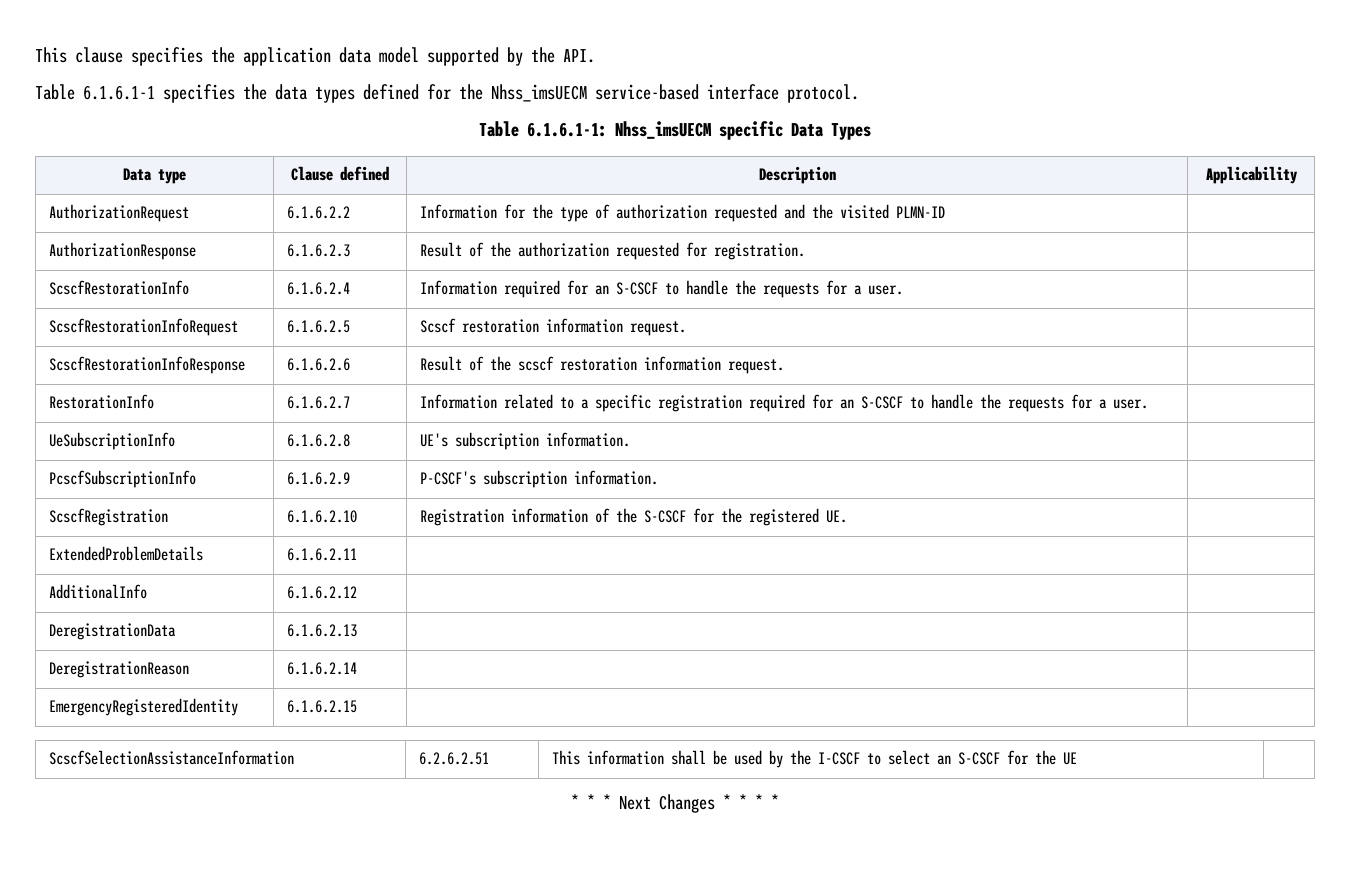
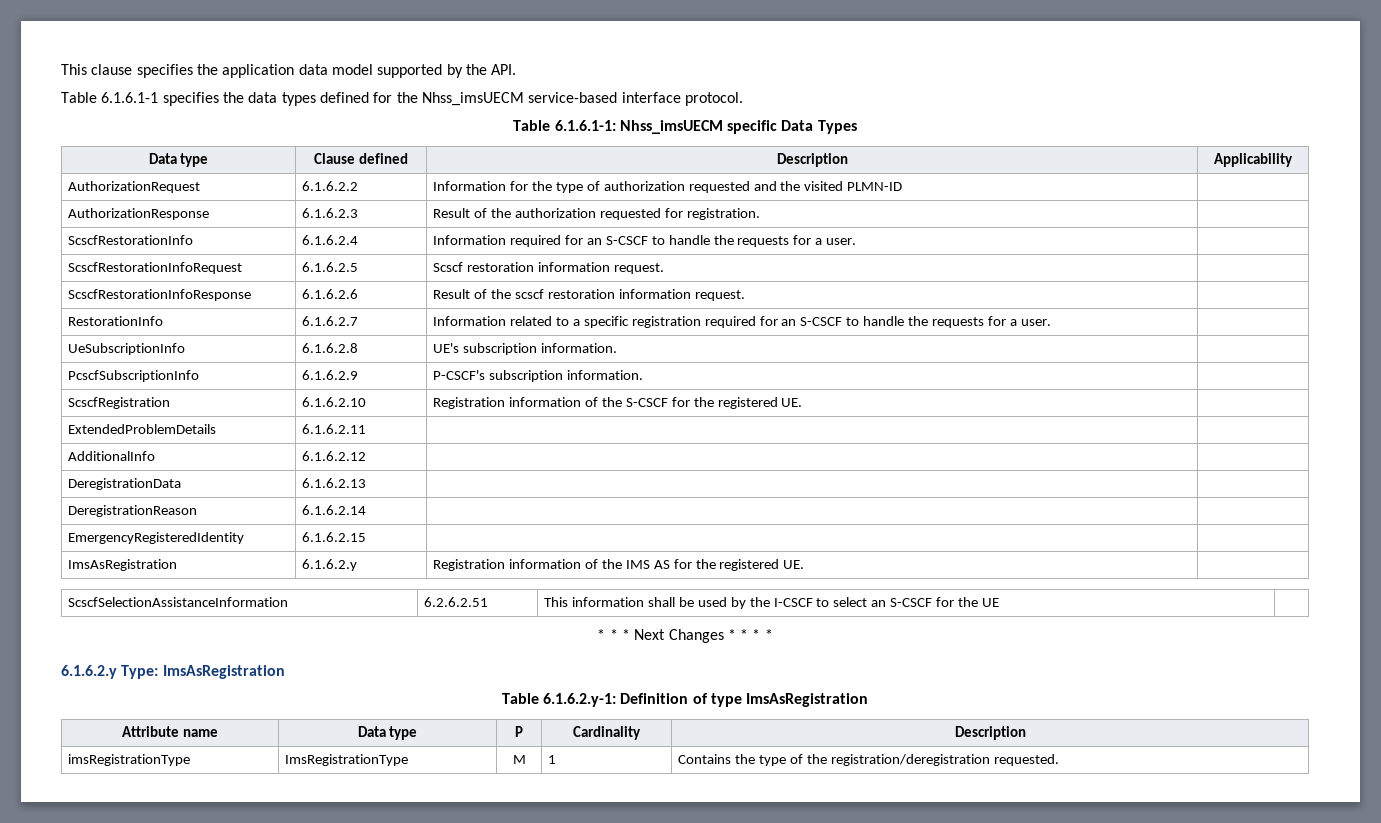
(357, 706) none -> [68,559,178,571] [302,559,358,571] [433,559,805,571] // ImsAsRegistration | 6.1.6.2.y | Registration information of the IMS AS for the registered UE. |
(779, 801) none -> [61,665,285,679] [501,693,869,707] [122,726,218,737] [357,726,418,740] [515,726,523,737] [573,726,641,740] [954,726,1026,740] [68,754,191,766] [285,754,409,766] [512,755,526,764] [548,755,557,764] [678,754,1059,766] // 6.1.6.2.y Type: ImsAsRegistration // Table 6.1.6.2.y-1: Definition of type ImsAsRegistration // Attribute name | Data type | P | Cardinality | Description // imsRegistrationType | ImsRegistrationType | M | 1 | Contains the type of the registration/deregistration requested.

